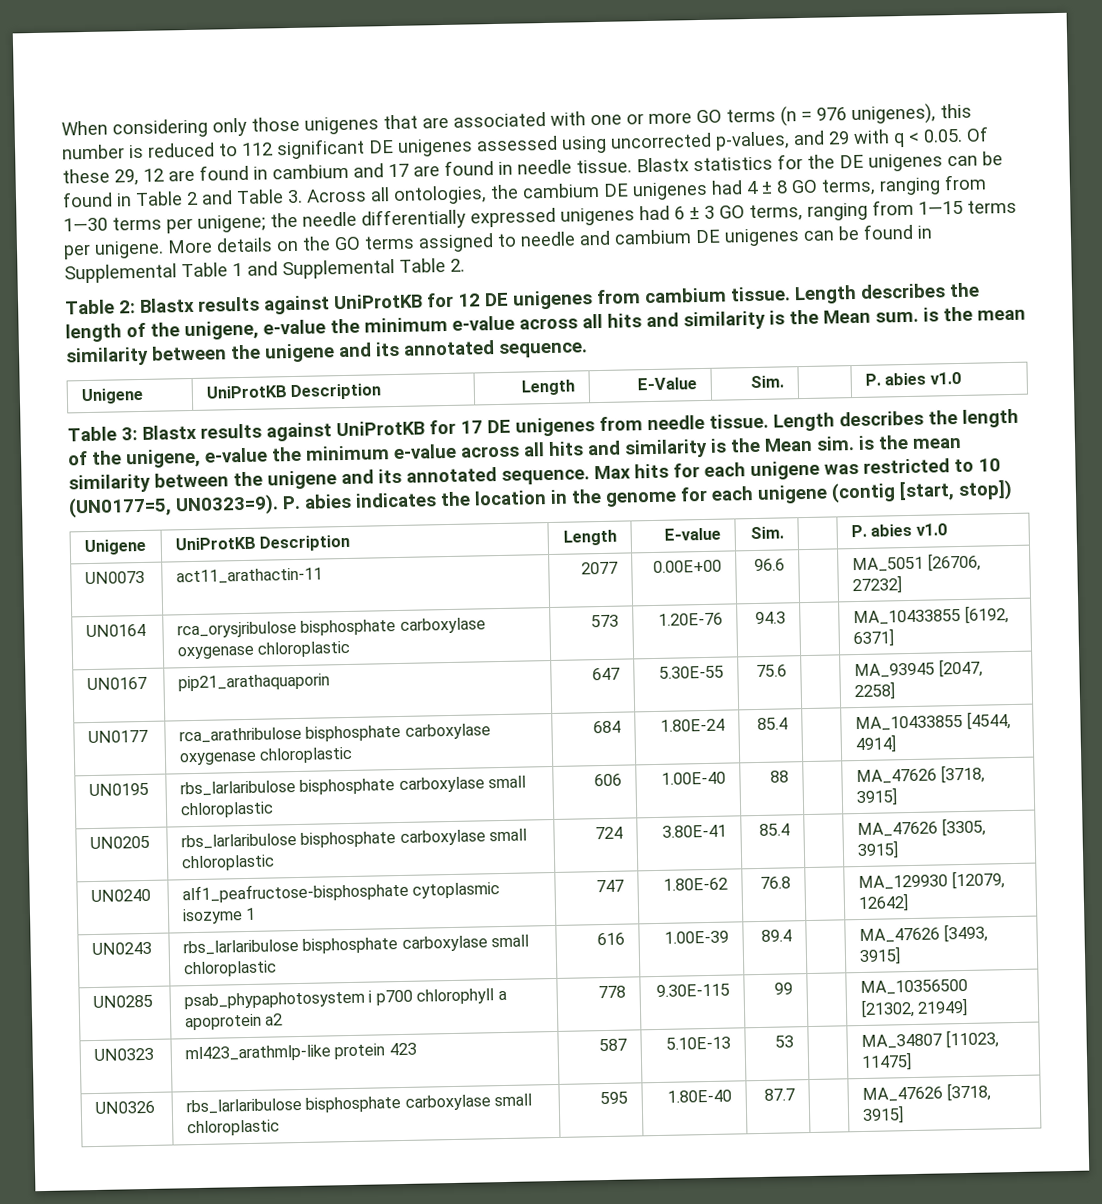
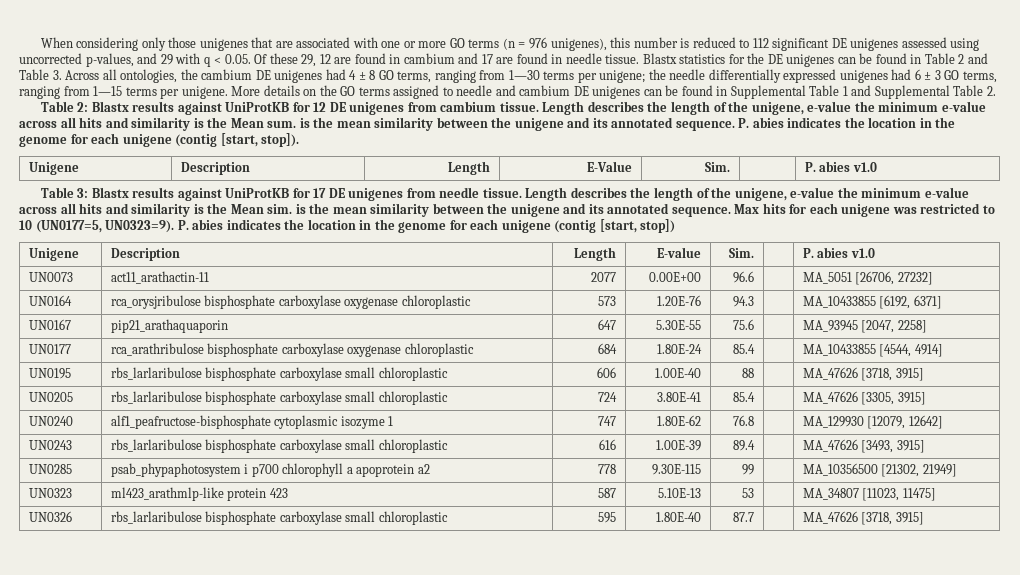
[80,387,144,405] [205,385,287,399] // Unigene | UniProtKB -> [738,117,956,128] [19,133,300,147] [28,162,79,175] P. abies indicates the location in the genome for each unigene (contig [start, stop]). // Unigene |
[174,536,256,551] UniProtKB -> (79, 254) none

